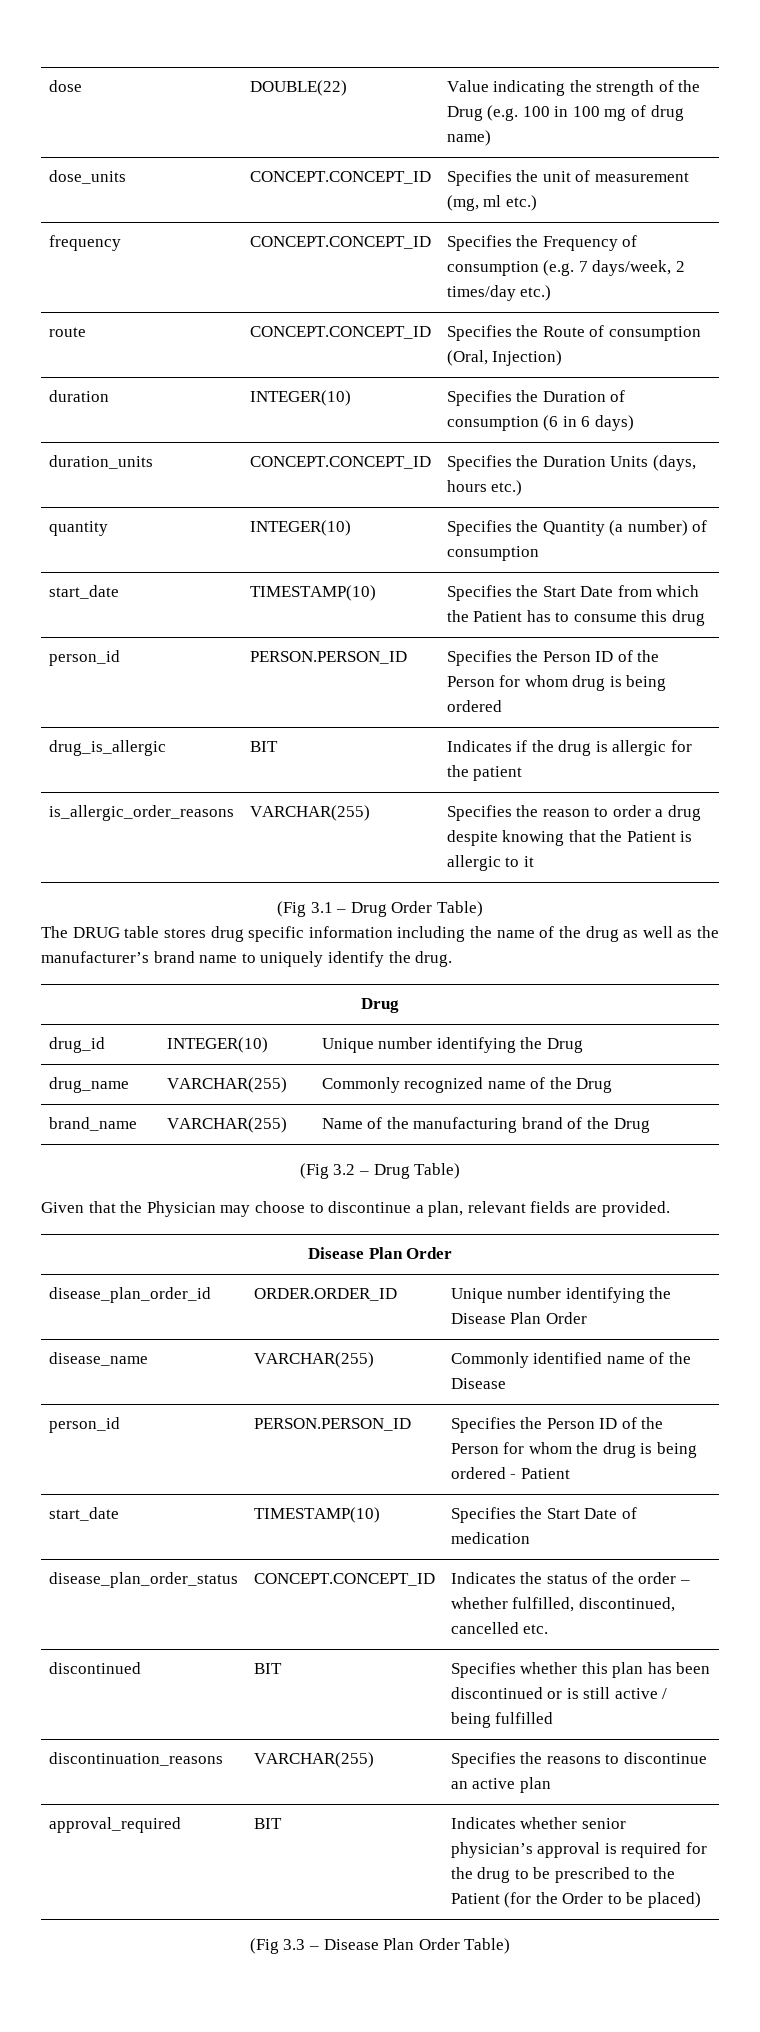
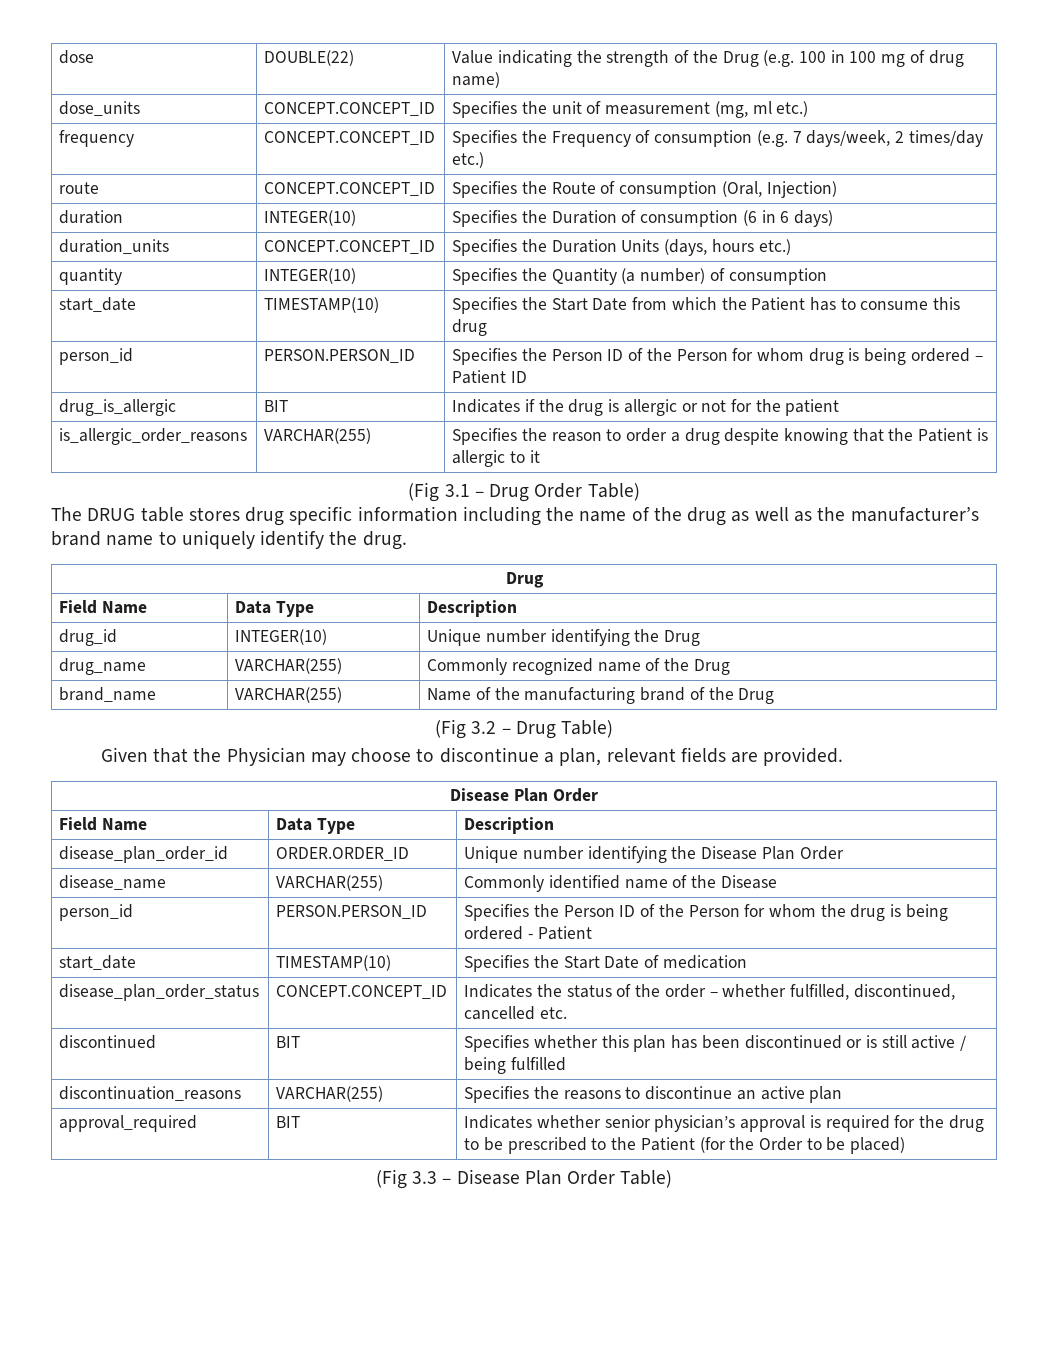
(502, 706) none -> [974,356,983,361] [452,370,527,384] – Patient ID
(667, 748) none -> [681,400,727,412] or not
(399, 1005) none -> [59,600,147,614] [235,601,314,617] [427,600,518,617] // Field Name | Data Type | Description
(453, 1253) none -> [59,817,147,831] [276,818,355,834] [464,817,555,834] // Field Name | Data Type | Description

